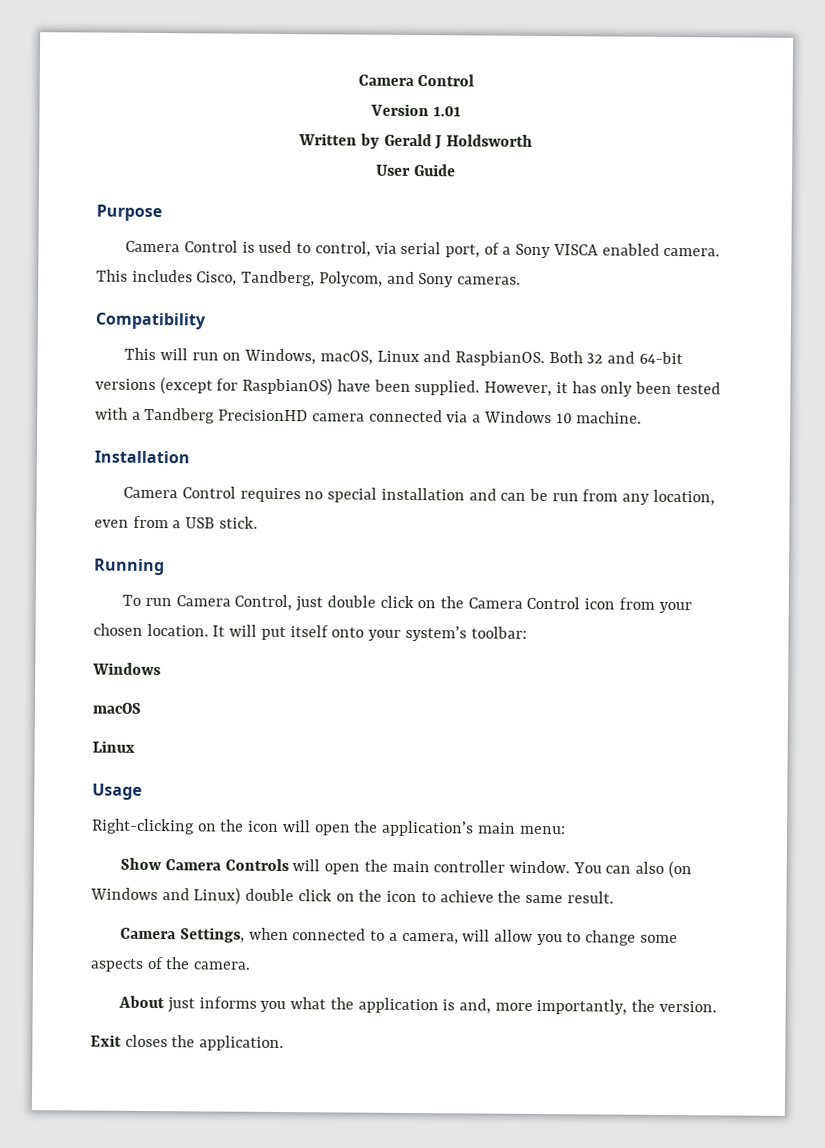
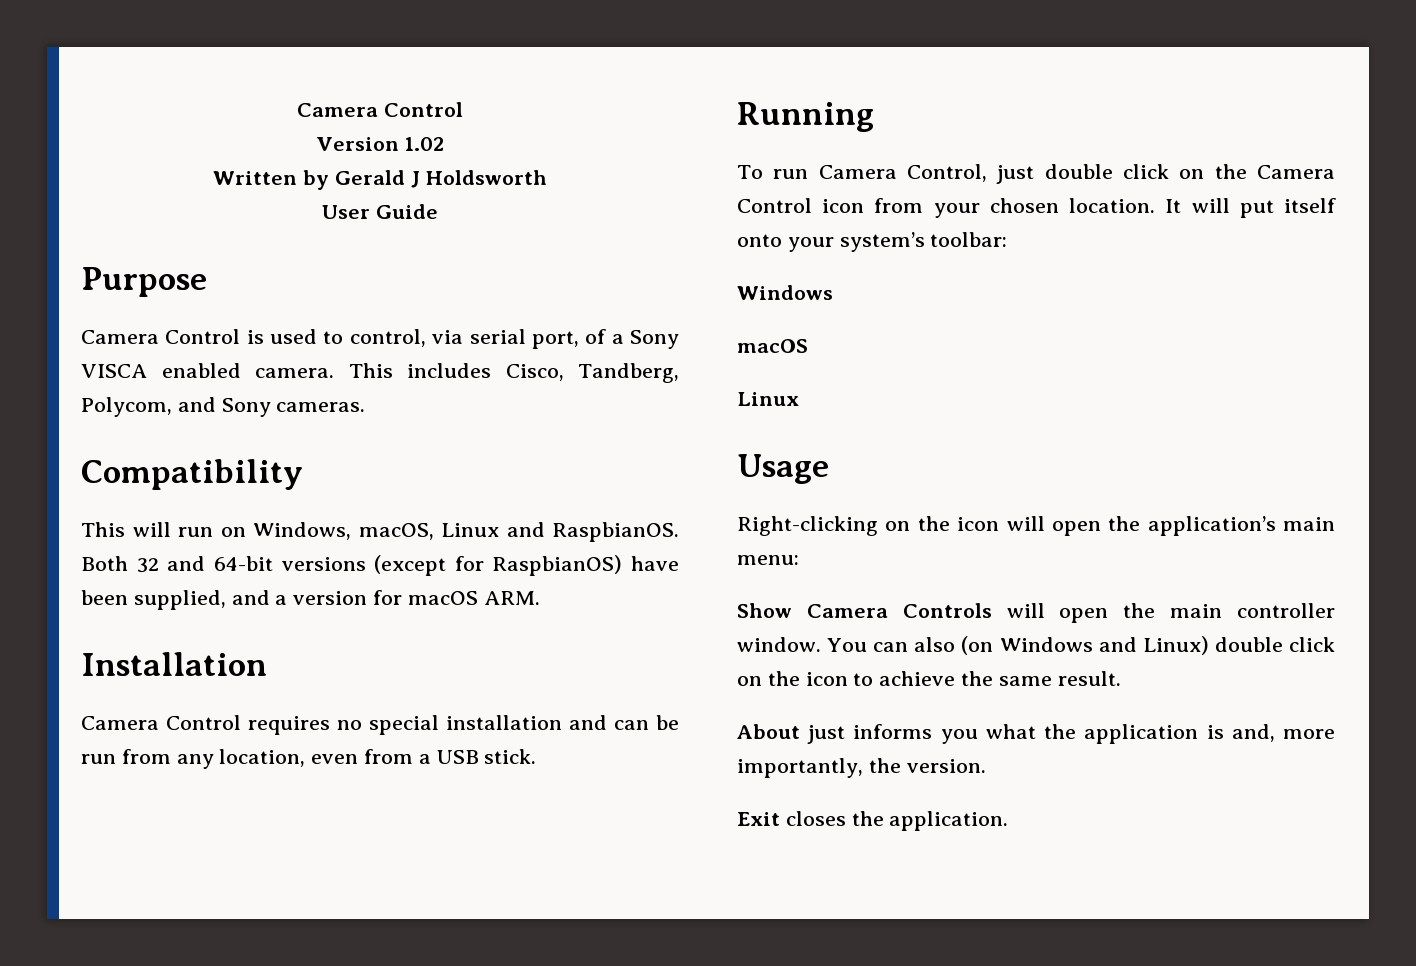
[432,106,461,117] 1.01 -> [404,137,445,151] 1.02
[414,380,721,397] [95,407,643,424] supplied. However, it has only been tested with a Tandberg PrecisionHD camera connected via a Windows 10 machine. -> [133,590,540,610] supplied, and a version for macOS ARM.
[120,927,678,946] [90,956,252,972] // Camera Settings, when connected to a camera, will allow you to change some aspects of the camera. -> (1121, 678) none

